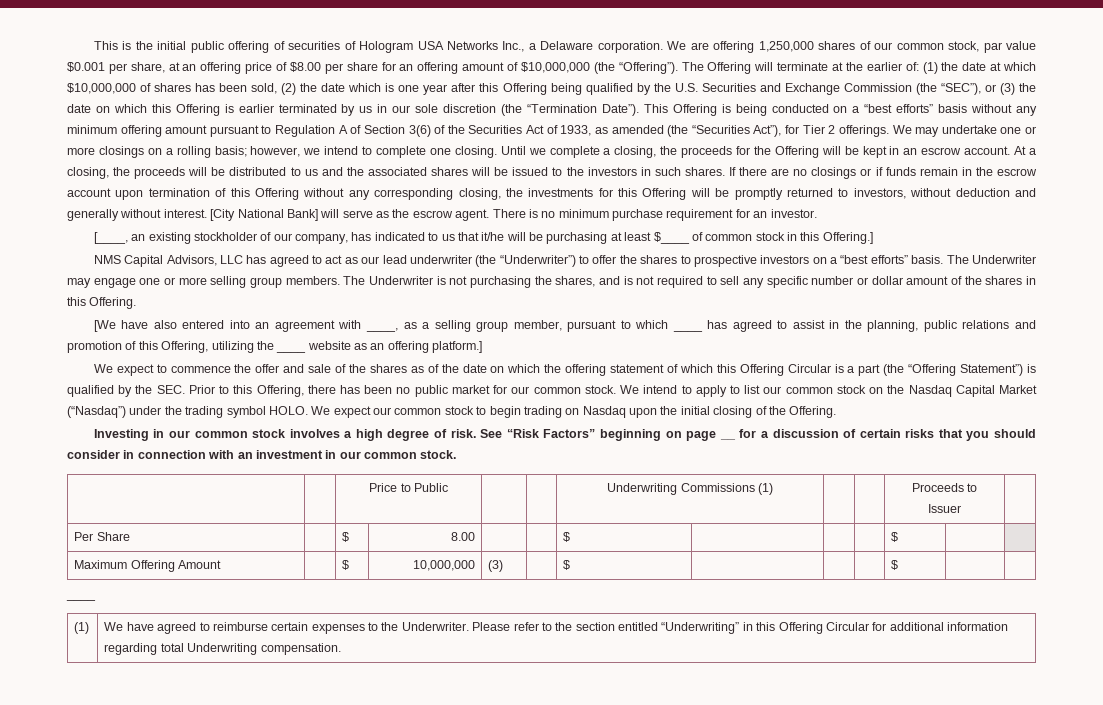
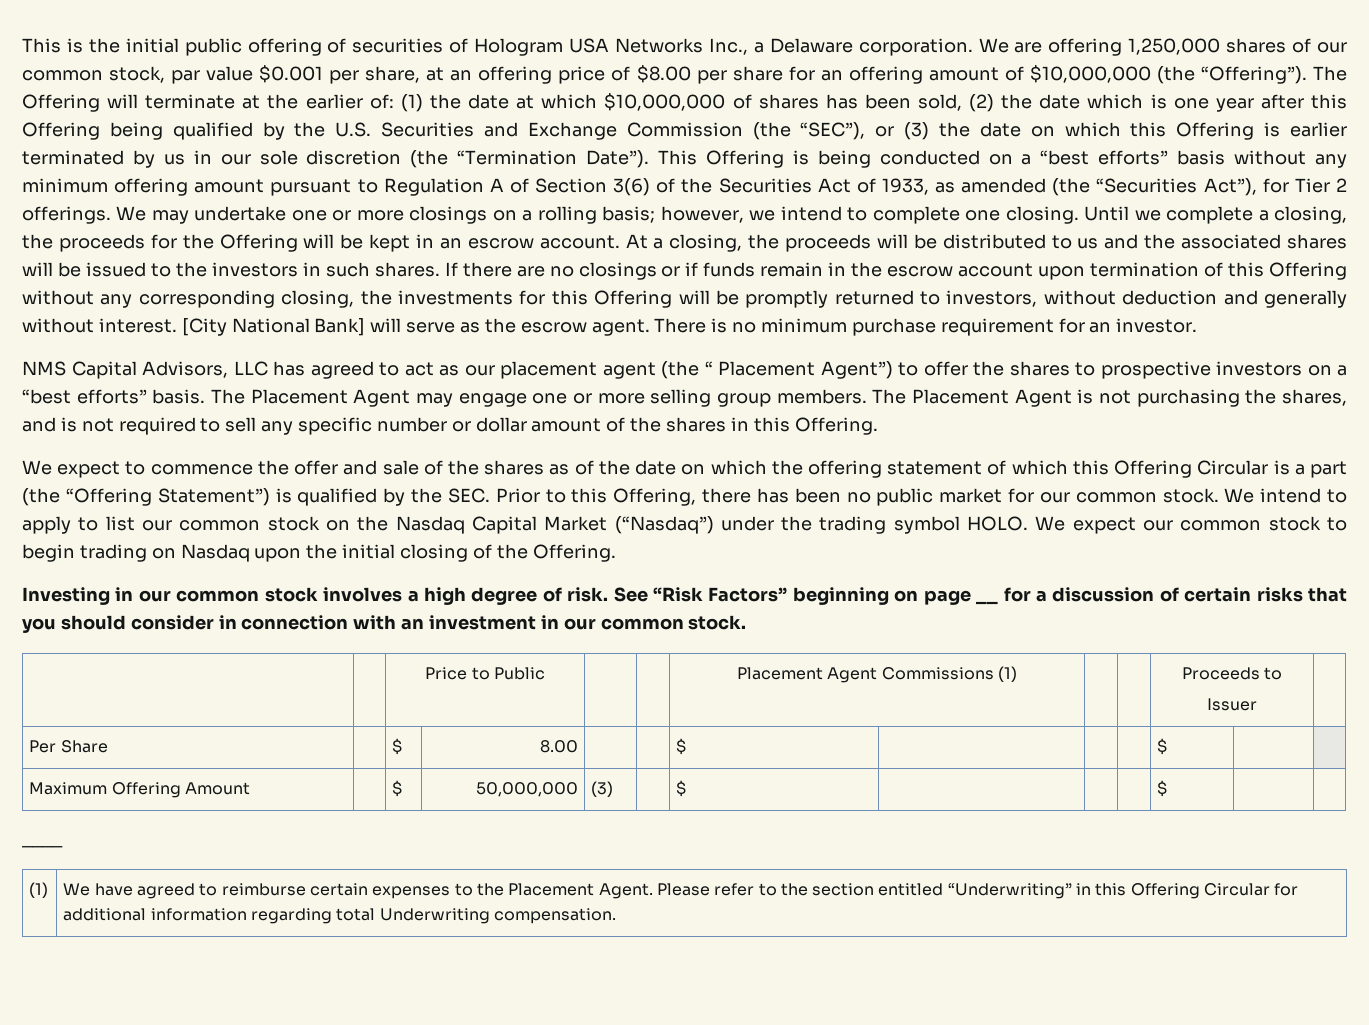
[93,232,873,244] // [____, an existing stockholder of our company, has indicated to us that it/he will be purchasing at least $____ of common stock in this Offering.] -> (1198, 325) none
[382,255,576,267] lead underwriter (the “Underwriter”) -> [500,361,893,379] placement agent (the “ Placement Agent”)
[972,255,1037,264] Underwriter -> [250,389,411,407] Placement Agent
[369,276,433,285] Underwriter -> [911,389,1072,407] Placement Agent
[93,320,669,332] [672,329,703,332] [707,320,1037,332] [67,341,274,353] [276,350,307,353] [307,341,483,353] // [We have also entered into an agreement with ____, as a selling group member, pursuant to which ____ has agreed to assist in the planning, public relations and promotion of this Offering, utilizing the ____ website as an offering platform.] -> (878, 426) none
[607,483,678,495] Underwriting -> [737,667,878,683] Placement Agent
[412,560,475,571] 10,000,000 -> [475,782,578,797] 50,000,000
[401,622,469,631] Underwriter. -> [508,883,653,899] Placement Agent.

